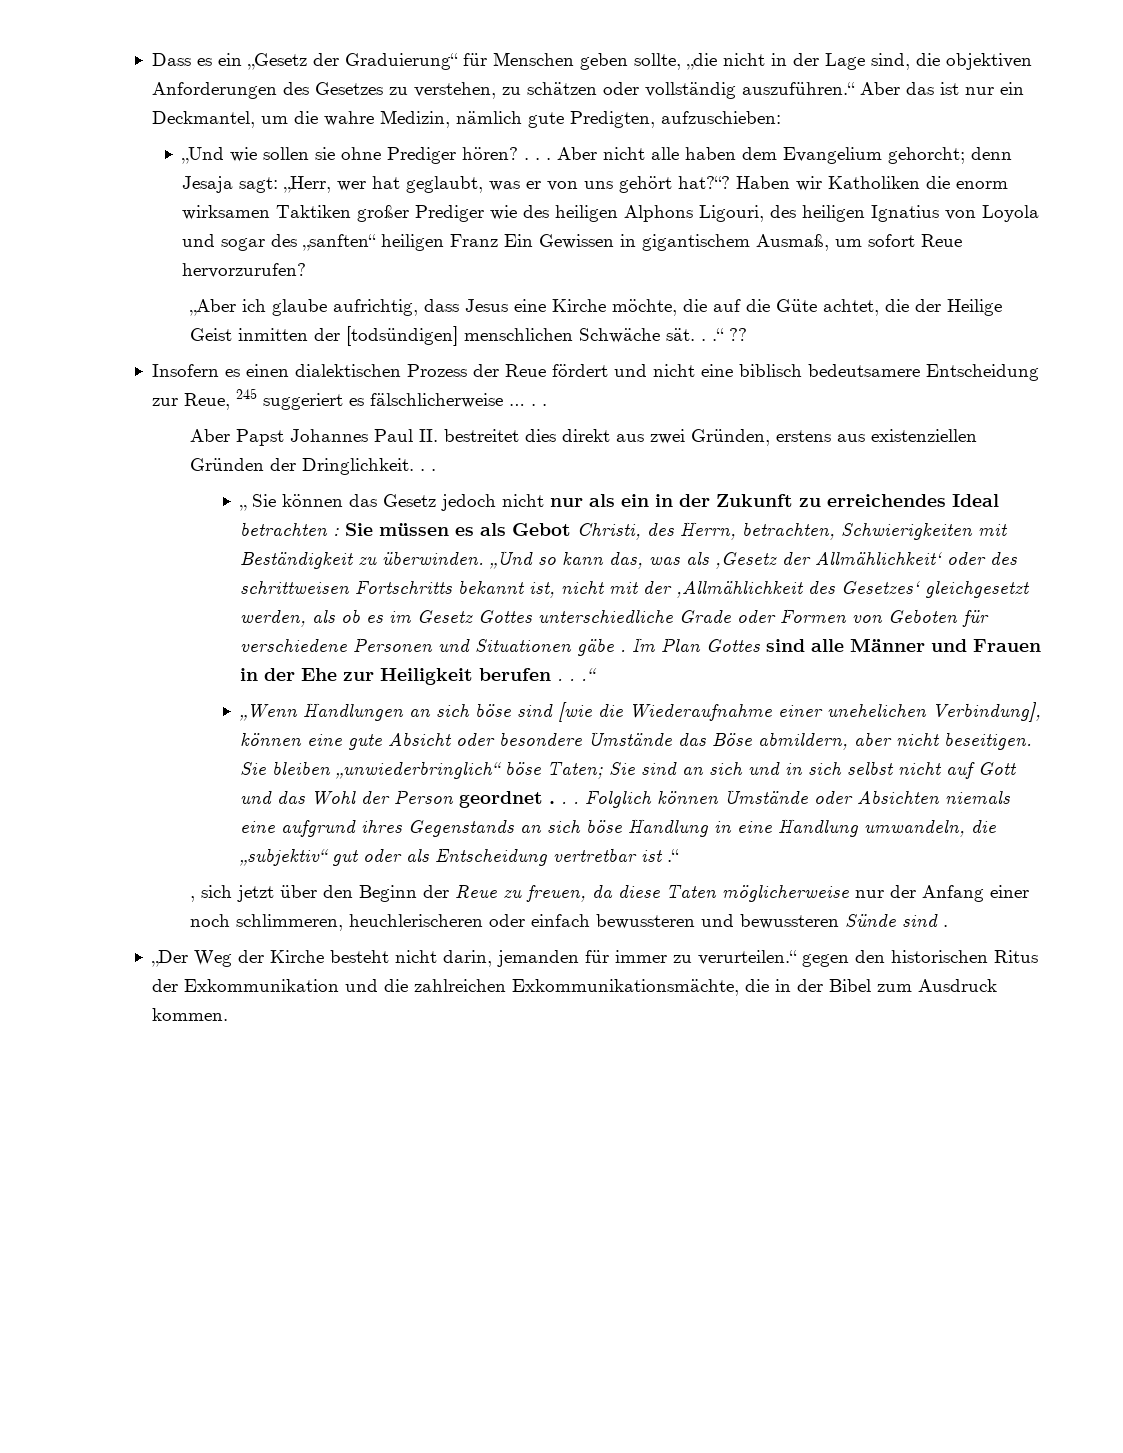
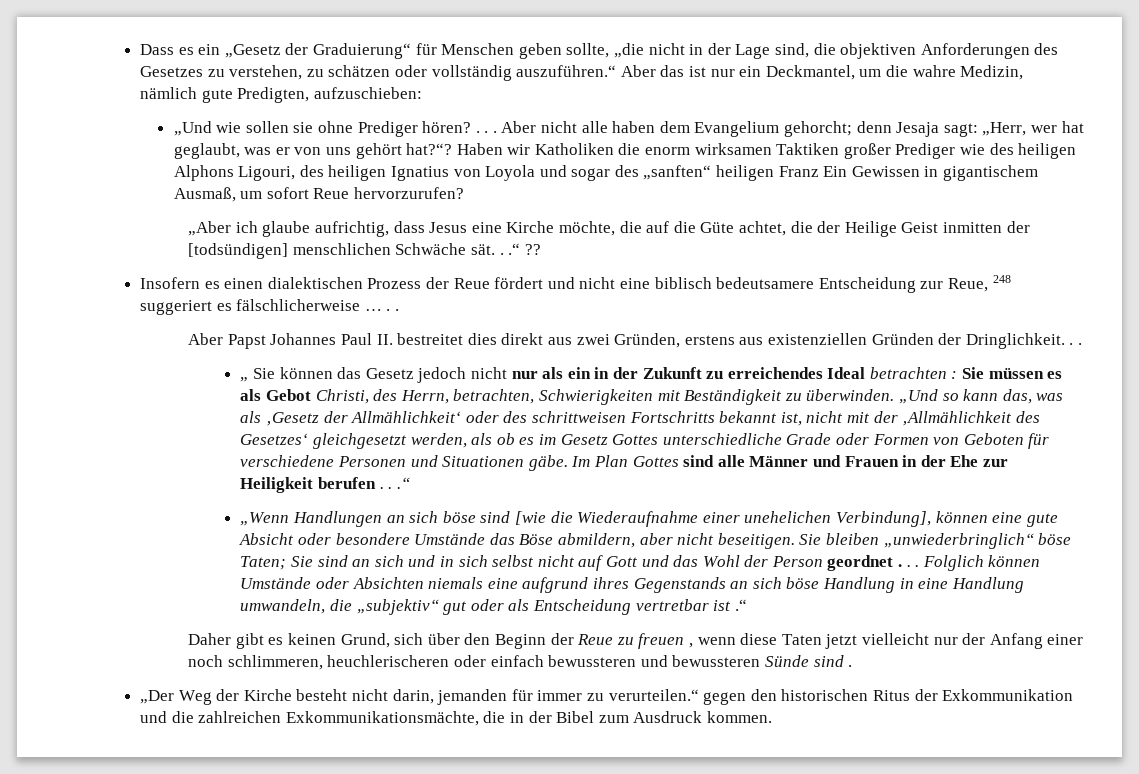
[236,388,258,399] 245 -> [992,275,1011,283] 248
[577,638,627,656] gäbe . -> [528,455,568,471] gäbe.
[190,885,275,902] , sich jetzt -> [188,633,424,649] Daher gibt es keinen Grund, sich
[526,884,850,902] freuen, da diese Taten möglicherweise -> [638,633,929,649] freuen , wenn diese Taten jetzt vielleicht

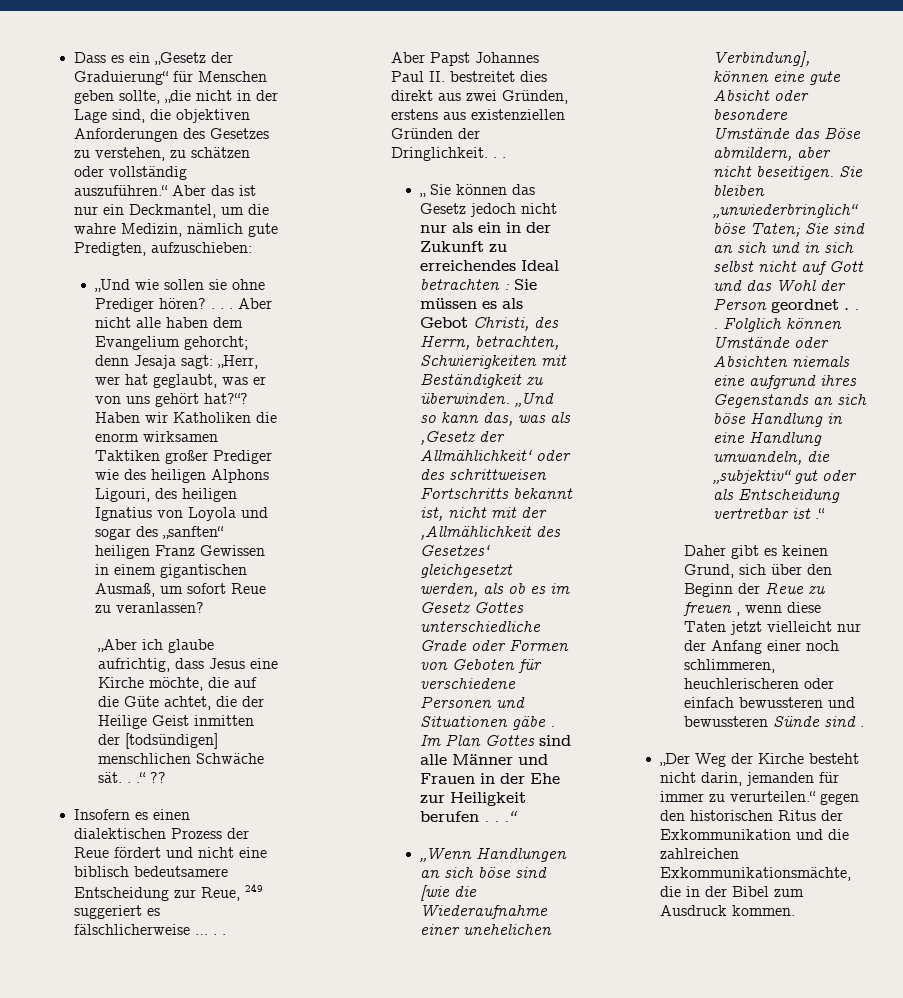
[823,166,848,177] Ein -> (196, 550) none
[942,165,1038,181] gigantischem -> [114,564,248,578] einem gigantischen
[353,187,464,199] hervorzurufen? -> [95,602,205,613] zu veranlassen?
[992,275,1011,283] 248 -> [245,883,264,892] 249
[528,455,568,471] gäbe. -> [512,716,556,730] gäbe .

